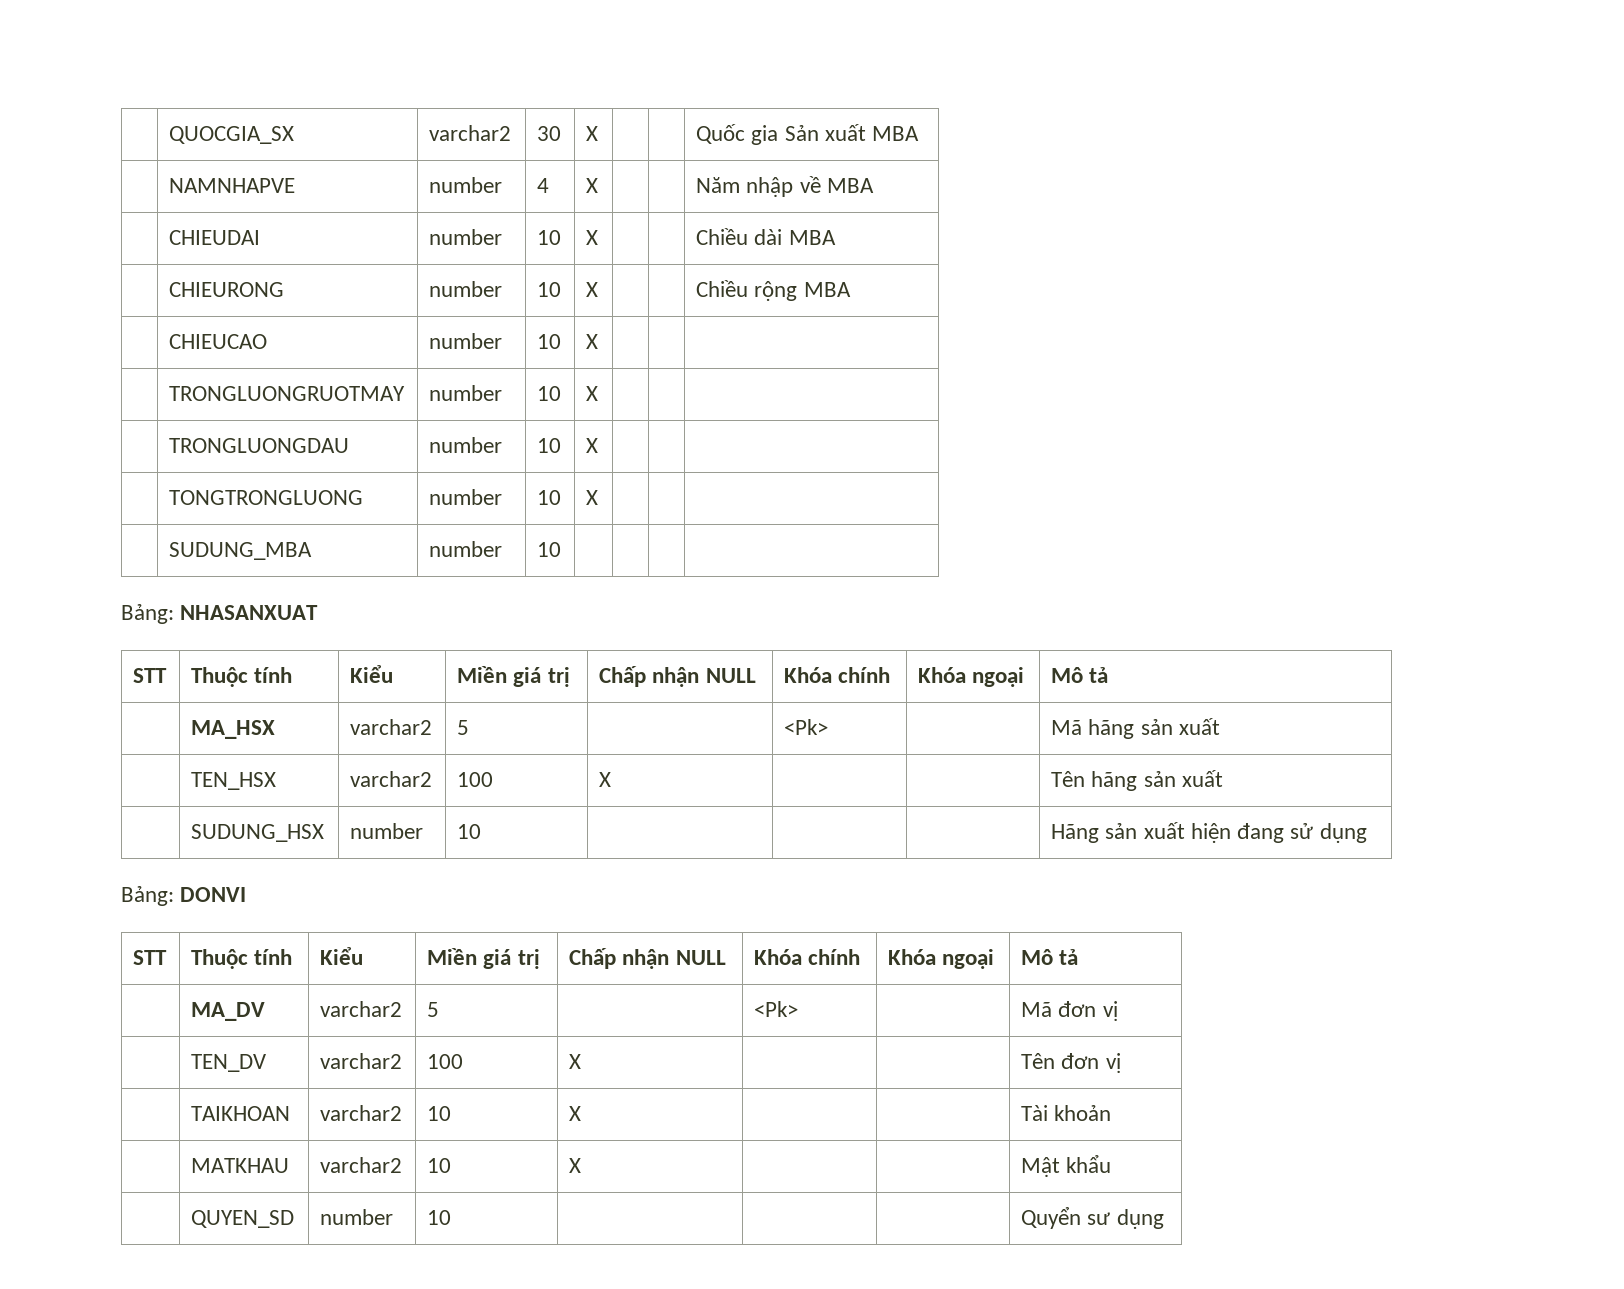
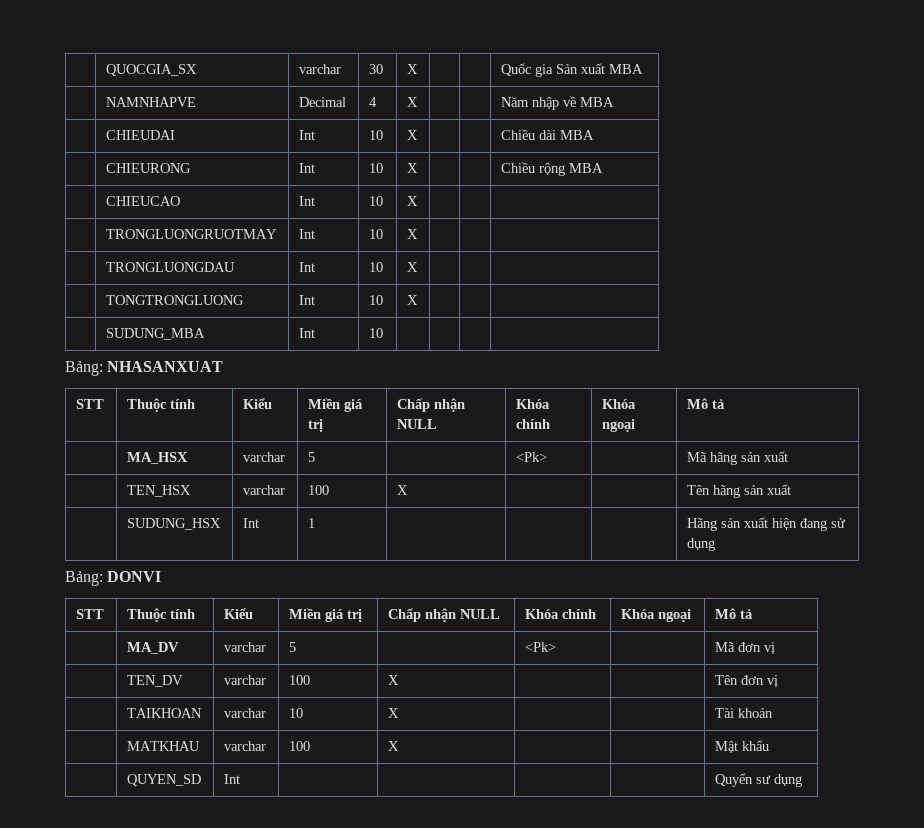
[429,125,512,141] varchar2 -> [299,64,342,74] varchar
[429,177,503,193] number -> [299,97,347,107] Decimal
[429,229,503,245] number -> [299,130,316,140] Int
[429,281,503,297] number -> [299,163,316,173] Int
[429,333,503,349] number -> [299,196,316,206] Int
[429,385,503,401] number -> [299,229,316,239] Int
[429,437,503,453] number -> [299,262,316,272] Int
[429,489,503,505] number -> [299,295,316,305] Int
[429,541,503,557] number -> [299,328,316,338] Int
[350,719,433,735] varchar2 -> [243,452,286,462] varchar
[350,771,433,787] varchar2 -> [243,485,286,495] varchar
[350,823,424,839] [457,824,482,839] number | 10 -> [243,518,260,528] [308,518,316,528] Int | 1
[320,1001,403,1017] varchar2 -> [224,642,267,652] varchar
[320,1053,403,1069] varchar2 -> [224,675,267,685] varchar
[320,1105,403,1121] varchar2 -> [224,708,267,718] varchar
[320,1157,403,1173] [427,1158,452,1173] varchar2 | 10 -> [224,741,267,751] [289,741,311,751] varchar | 100
[320,1209,394,1225] [427,1210,452,1225] number | 10 -> [224,774,241,784] Int |

